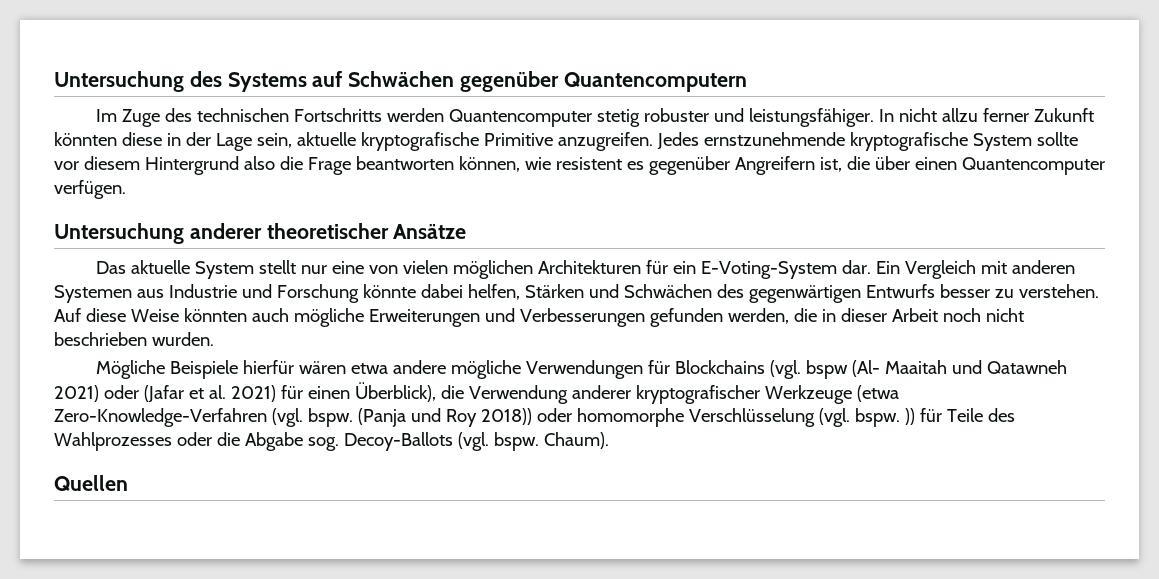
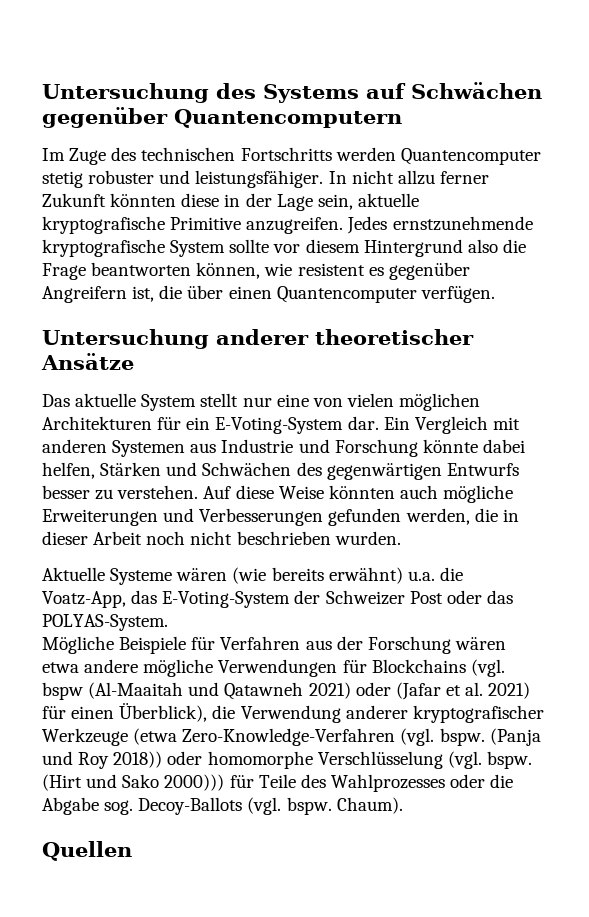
[95,360,294,379] Mögliche Beispiele hierfür -> [42,567,463,585] [42,590,513,608] [42,614,168,631] [42,636,451,654] Aktuelle Systeme wären (wie bereits erwähnt) u.a. die Voatz-App, das E-Voting-System der Schweizer Post oder das POLYAS-System. // Mögliche Beispiele für Verfahren aus der Forschung
[851,360,947,377] (Al- Maaitah -> [88,682,184,699] (Al-Maaitah
[904,408,915,425] )) -> [42,774,225,791] (Hirt und Sako 2000)))

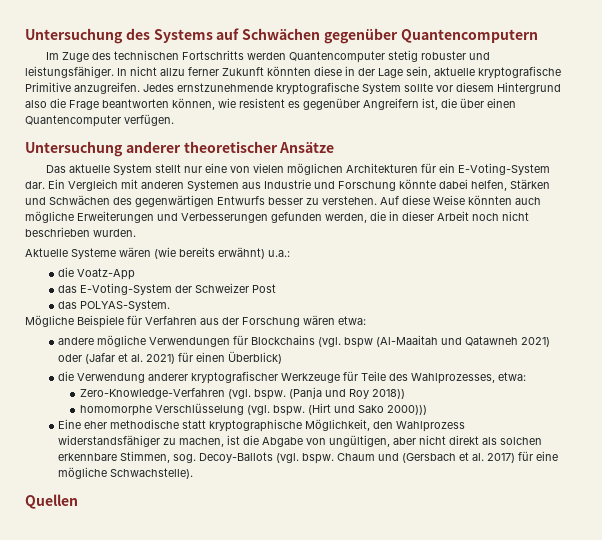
[407,567,463,581] [42,591,126,608] u.a. die Voatz-App, -> [268,250,290,257] [58,267,136,280] u.a.: // die Voatz-App //
[446,590,482,604] oder -> (277, 288) //
[42,662,79,673] etwa -> [338,316,366,325] etwa: //
[119,703,208,722] Überblick), -> [228,351,283,364] Überblick) //
[133,728,178,745] (etwa -> [343,371,527,384] für Teile des Wahlprozesses, etwa: //
[167,751,203,765] oder -> (405, 394) //
[229,774,514,792] [42,797,403,815] für Teile des Wahlprozesses oder die Abgabe sog. Decoy-Ballots (vgl. bspw. Chaum). -> [58,419,466,432] [58,435,543,447] [58,451,559,464] [58,467,194,479] // Eine eher methodische statt kryptographische Möglichkeit, den Wahlprozess widerstandsfähiger zu machen, ist die Abgabe von ungültigen, aber nicht direkt als solchen erkennbare Stimmen, sog. Decoy-Ballots (vgl. bspw. Chaum und (Gersbach et al. 2017) für eine mögliche Schwachstelle).

